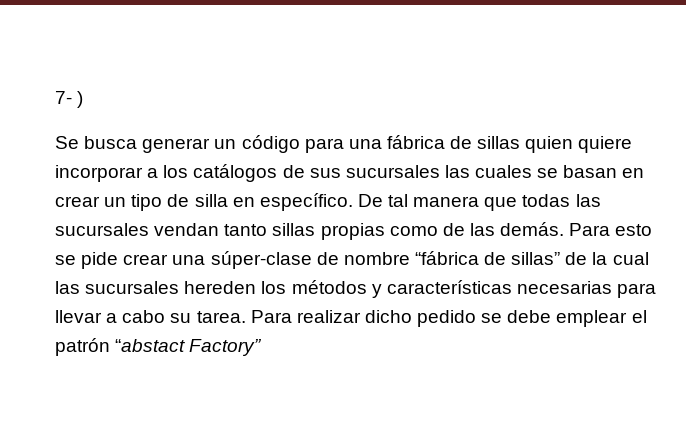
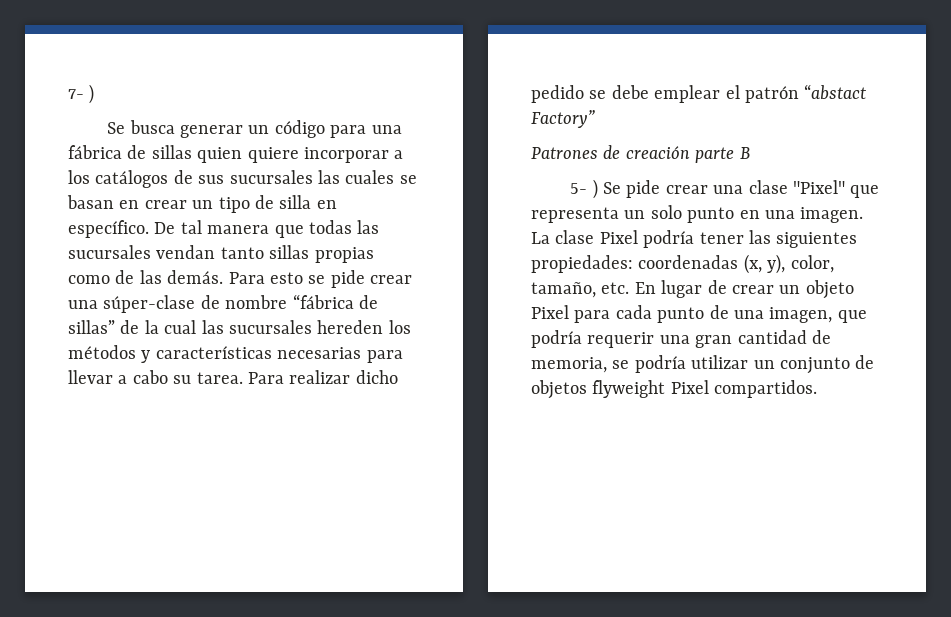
(263, 347) none -> [531,145,750,163] [570,179,880,199] [531,205,864,223] [531,230,858,248] [531,254,834,274] [531,280,854,299] [531,305,867,323] [531,330,831,348] [531,355,875,374] [531,380,818,399] // Patrones de creación parte B // 5- ) Se pide crear una clase "Pixel" que representa un solo punto en una imagen. La clase Pixel podría tener las siguientes propiedades: coordenadas (x, y), color, tamaño, etc. En lugar de crear un objeto Pixel para cada punto de una imagen, que podría requerir una gran cantidad de memoria, se podría utilizar un conjunto de objetos flyweight Pixel compartidos.

